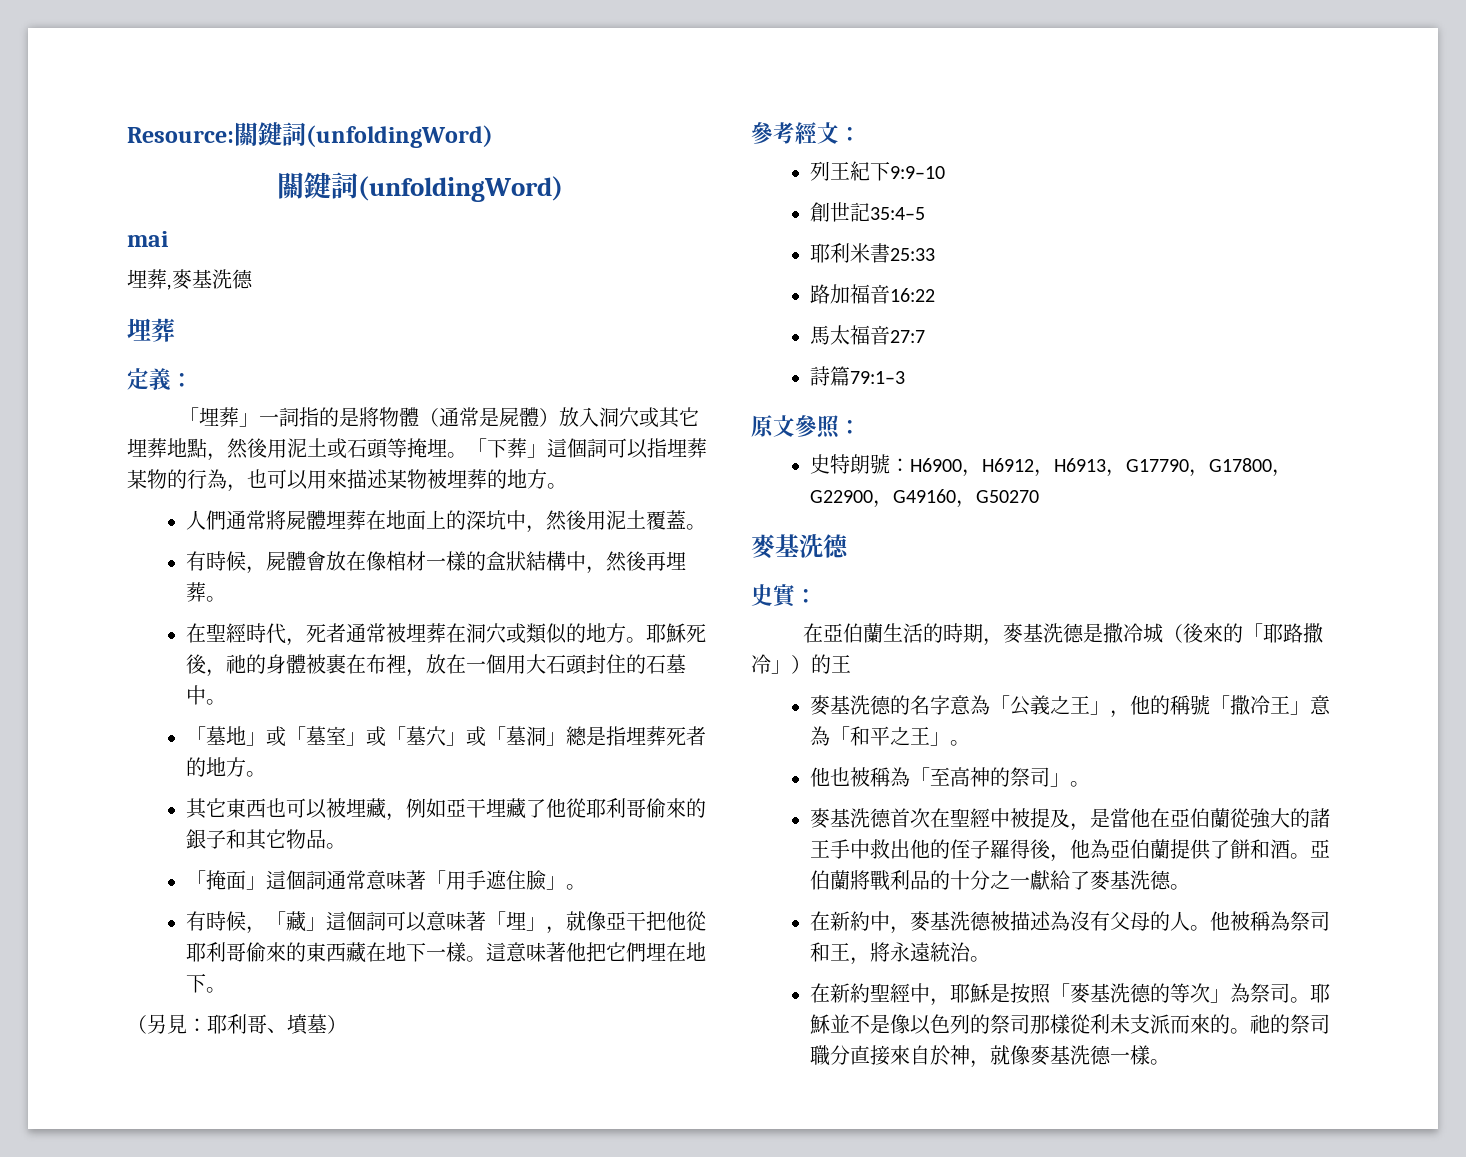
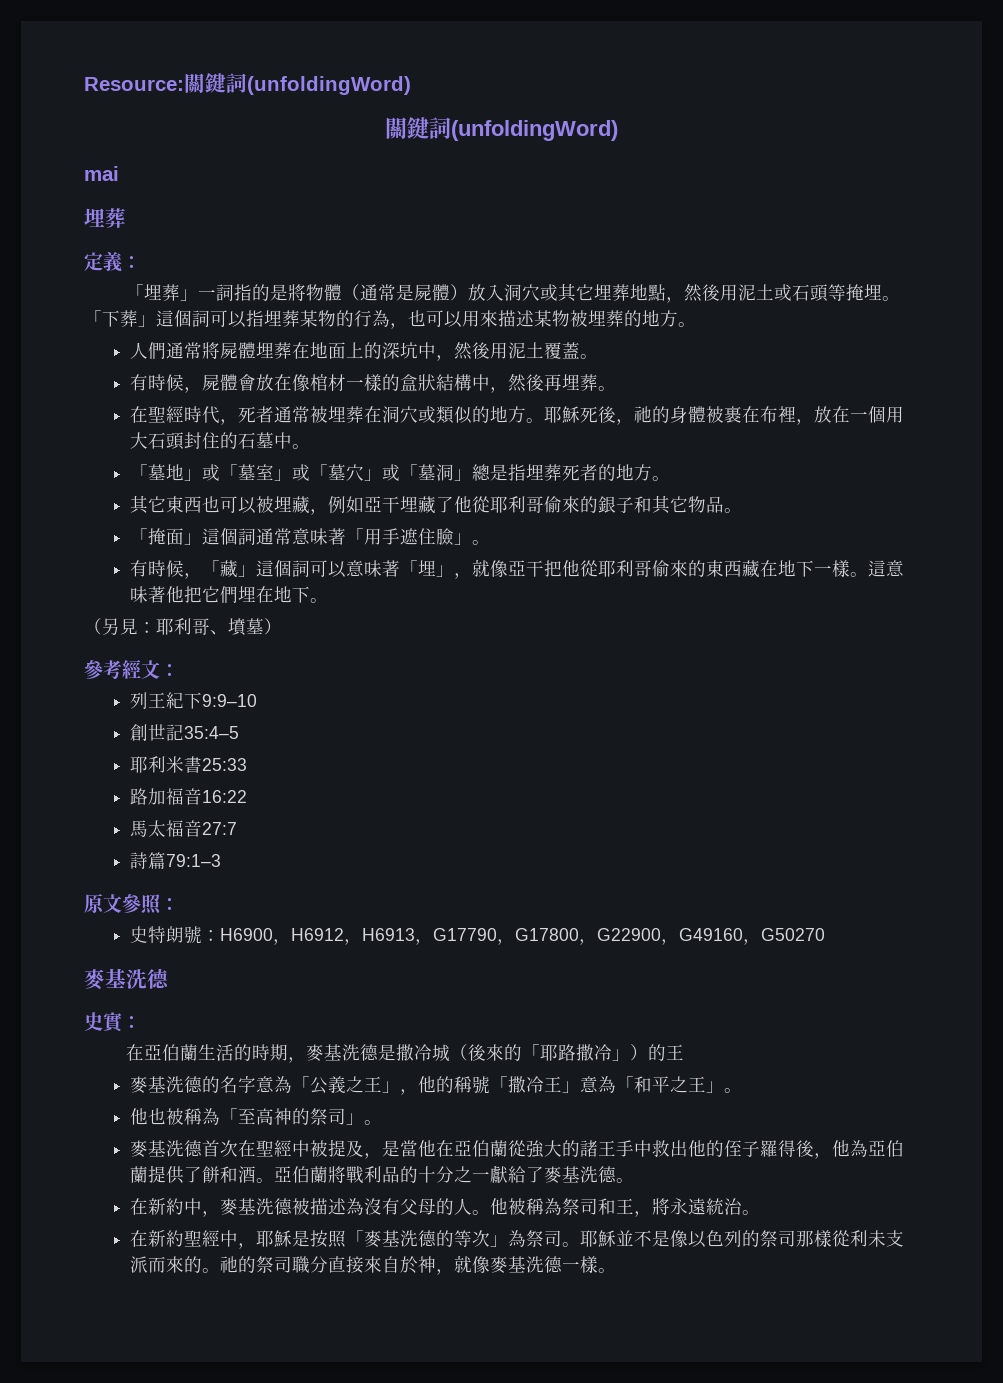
[127,269,253,290] // 埋葬,麥基洗德 -> (119, 173) none

